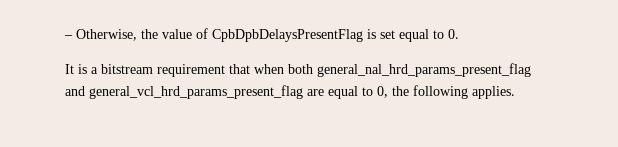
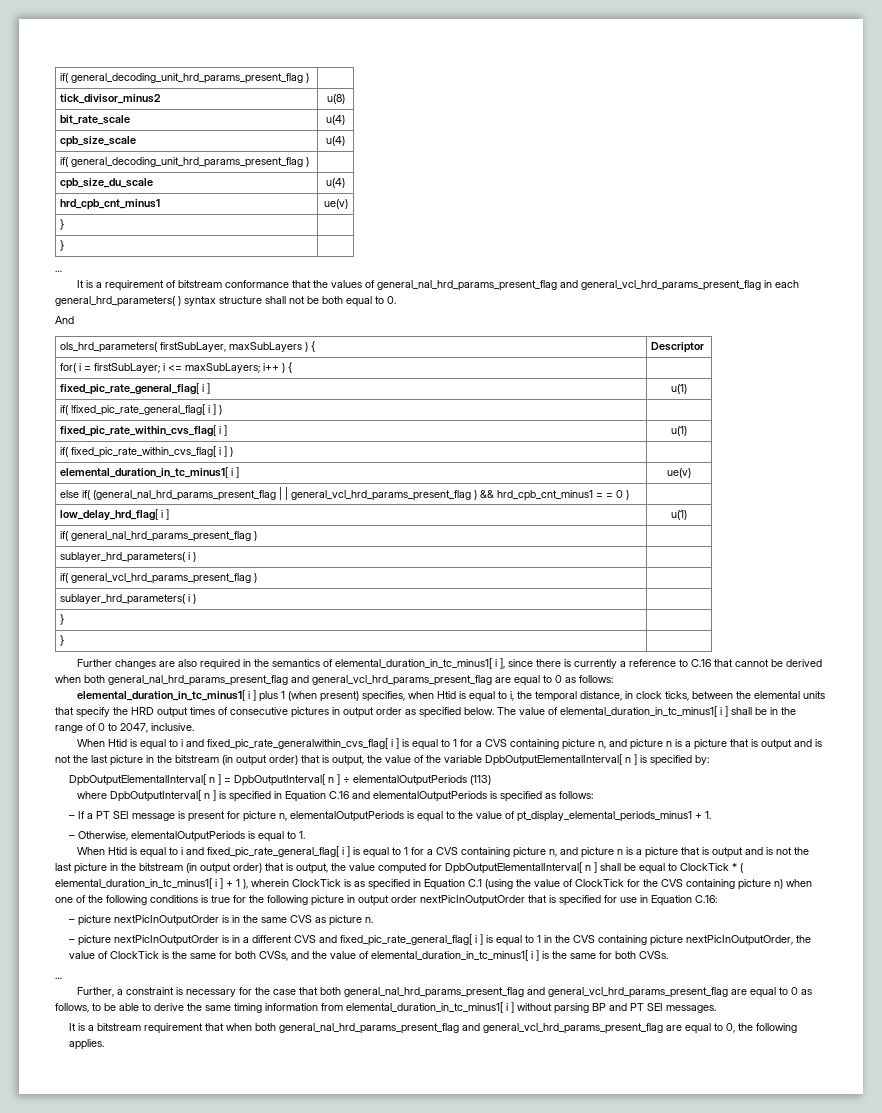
[64,28,460,42] – Otherwise, the value of CpbDpbDelaysPresentFlag is set equal to 0. -> [60,73,310,84] [60,94,162,104] [326,94,345,104] [60,115,131,125] [326,115,345,125] [60,136,137,147] [326,136,345,146] [60,157,310,168] [60,178,154,189] [326,178,345,188] [60,199,161,210] [323,199,348,209] [60,219,65,230] [60,240,65,251] [55,270,62,272] [77,280,800,291] [55,296,396,307] [55,316,74,324] [60,341,316,353] [651,342,705,353] [60,362,293,373] [60,383,211,395] [671,384,687,394] [60,404,223,416] [60,425,228,437] [671,426,687,436] [60,446,234,458] [60,467,240,478] [667,468,691,478] [60,487,630,501] [60,509,170,521] [671,510,687,520] [60,531,258,542] [60,552,197,563] [60,573,258,584] [60,594,197,605] [60,614,65,625] [60,635,65,646] [77,658,823,670] [55,675,613,686] [77,690,826,702] [55,706,796,718] [55,723,194,733] [77,738,823,750] [55,754,709,766] [68,774,491,786] [77,790,594,802] [68,811,711,822] [68,831,305,842] [77,846,810,858] [55,862,743,874] [55,878,812,890] [55,895,717,906] [68,915,373,926] [68,934,811,946] [68,950,668,961] [55,977,62,979] [77,987,813,998] [55,1002,716,1014] if( general_decoding_unit_hrd_params_present_flag ) | // tick_divisor_minus2 | u(8) // bit_rate_scale | u(4) // cpb_size_scale | u(4) // if( general_decoding_unit_hrd_params_present_flag ) | // cpb_size_du_scale | u(4) // hrd_cpb_cnt_minus1 | ue(v) // } | // } | // … // It is a requirement of bitstream conformance that the values of general_nal_hrd_params_present_flag and general_vcl_hrd_params_present_flag in each general_hrd_parameters( ) syntax structure shall not be both equal to 0. // And // ols_hrd_parameters( firstSubLayer, maxSubLayers ) { | Descriptor // for( i = firstSubLayer; i <= maxSubLayers; i++ ) { | // fixed_pic_rate_general_flag[ i ] | u(1) // if( !fixed_pic_rate_general_flag[ i ] ) | // fixed_pic_rate_within_cvs_flag[ i ] | u(1) // if( fixed_pic_rate_within_cvs_flag[ i ] ) | // elemental_duration_in_tc_minus1[ i ] | ue(v) // else if( (general_nal_hrd_params_present_flag | | general_vcl_hrd_params_present_flag ) && hrd_cpb_cnt_minus1 = = 0 ) | // low_delay_hrd_flag[ i ] | u(1) // if( general_nal_hrd_params_present_flag ) | // sublayer_hrd_parameters( i ) | // if( general_vcl_hrd_params_present_flag ) | // sublayer_hrd_parameters( i ) | // } | // } | // Further changes are also required in the semantics of elemental_duration_in_tc_minus1[ i ], since there is currently a reference to C.16 that cannot be derived when both general_nal_hrd_params_present_flag and general_vcl_hrd_params_present_flag are equal to 0 as follows: // elemental_duration_in_tc_minus1[ i ] plus 1 (when present) specifies, when Htid is equal to i, the temporal distance, in clock ticks, between the elemental units that specify the HRD output times of consecutive pictures in output order as specified below. The value of elemental_duration_in_tc_minus1[ i ] shall be in the range of 0 to 2047, inclusive. // When Htid is equal to i and fixed_pic_rate_generalwithin_cvs_flag[ i ] is equal to 1 for a CVS containing picture n, and picture n is a picture that is output and is not the last picture in the bitstream (in output order) that is output, the value of the variable DpbOutputElementalInterval[ n ] is specified by: // DpbOutputElementalInterval[ n ] = DpbOutputInterval[ n ] ÷ elementalOutputPeriods (113) // where DpbOutputInterval[ n ] is specified in Equation C.16 and elementalOutputPeriods is specified as follows: // – If a PT SEI message is present for picture n, elementalOutputPeriods is equal to the value of pt_display_elemental_periods_minus1 + 1. // – Otherwise, elementalOutputPeriods is equal to 1. // When Htid is equal to i and fixed_pic_rate_general_flag[ i ] is equal to 1 for a CVS containing picture n, and picture n is a picture that is output and is not the last picture in the bitstream (in output order) that is output, the value computed for DpbOutputElementalInterval[ n ] shall be equal to ClockTick * ( elemental_duration_in_tc_minus1[ i ] + 1 ), wherein ClockTick is as specified in Equation C.1 (using the value of ClockTick for the CVS containing picture n) when one of the following conditions is true for the following picture in output order nextPicInOutputOrder that is specified for use in Equation C.16: // – picture nextPicInOutputOrder is in the same CVS as picture n. // – picture nextPicInOutputOrder is in a different CVS and fixed_pic_rate_general_flag[ i ] is equal to 1 in the CVS containing picture nextPicInOutputOrder, the value of ClockTick is the same for both CVSs, and the value of elemental_duration_in_tc_minus1[ i ] is the same for both CVSs. // … // Further, a constraint is necessary for the case that both general_nal_hrd_params_present_flag and general_vcl_hrd_params_present_flag are equal to 0 as follows, to be able to derive the same timing information from elemental_duration_in_tc_minus1[ i ] without parsing BP and PT SEI messages.

